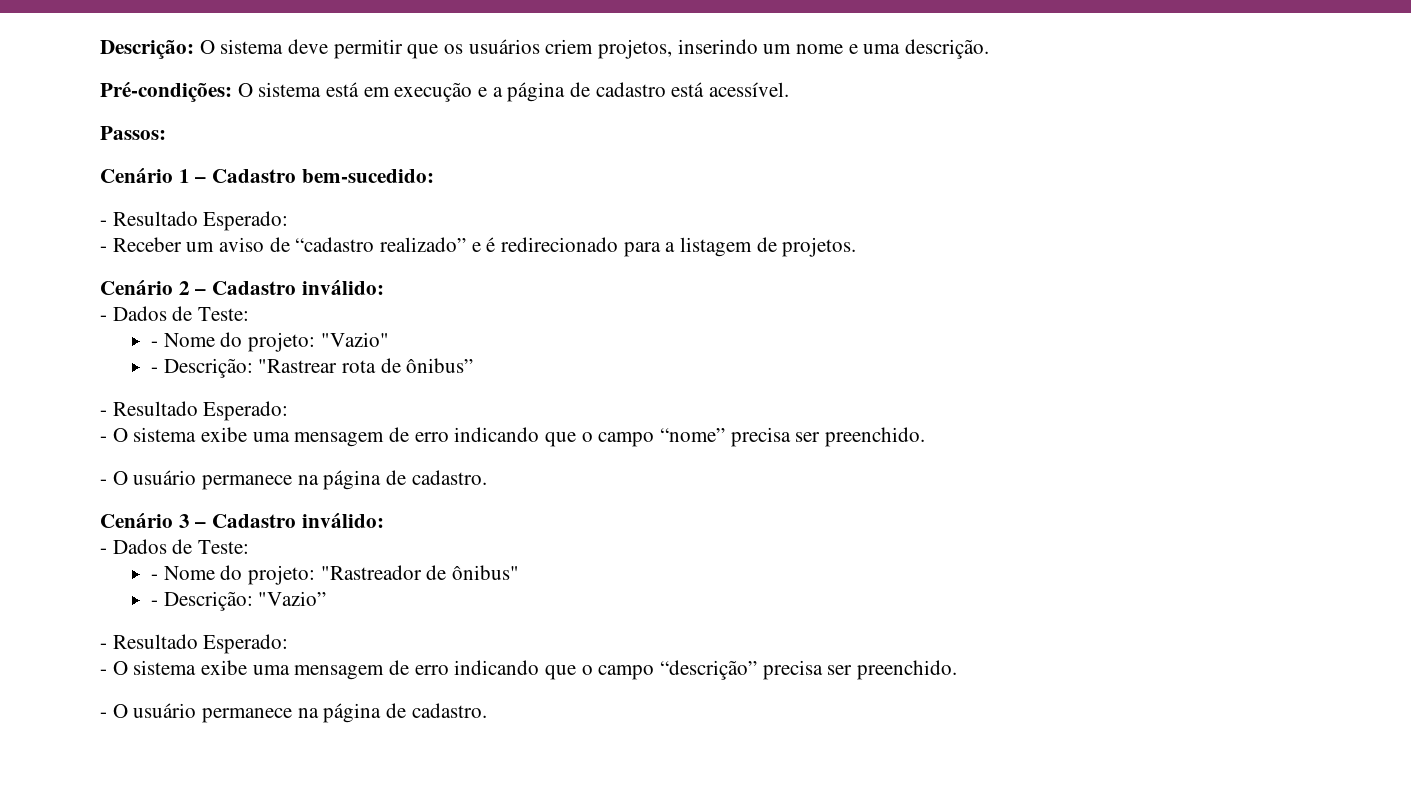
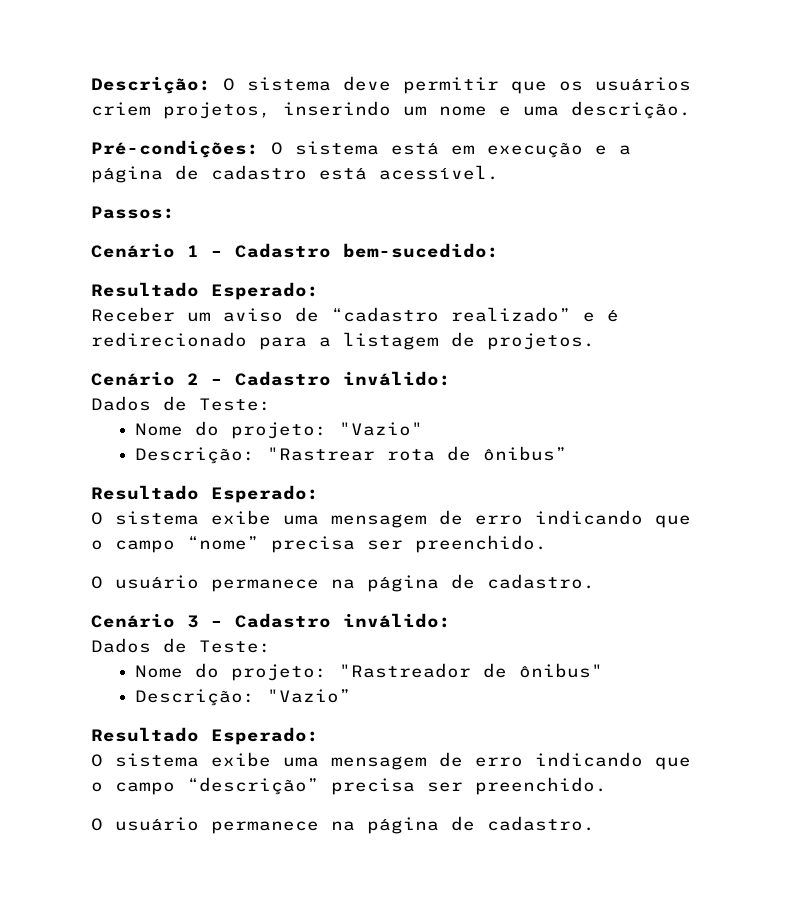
[100,211,289,231] [100,246,107,252] - Resultado Esperado: // - -> [91,282,319,300] Resultado Esperado: //
[100,306,250,321] [150,341,158,347] - Dados de Teste: // - -> [91,396,271,411] Dados de Teste: //
[150,367,158,373] - -> (424, 429) none
[100,401,289,421] [100,436,107,442] - Resultado Esperado: // - -> [91,485,319,503] Resultado Esperado: //
[100,479,107,485] - -> (547, 544) none
[100,539,250,554] [150,574,158,580] - Dados de Teste: // - -> [91,638,271,653] Dados de Teste: //
[150,600,158,606] - -> (604, 670) none
[100,634,289,654] [100,669,107,675] - Resultado Esperado: // - -> [91,727,319,745] Resultado Esperado: //
[100,712,107,718] - -> (607, 786) none

